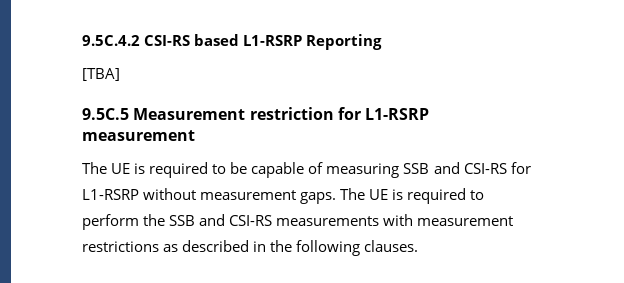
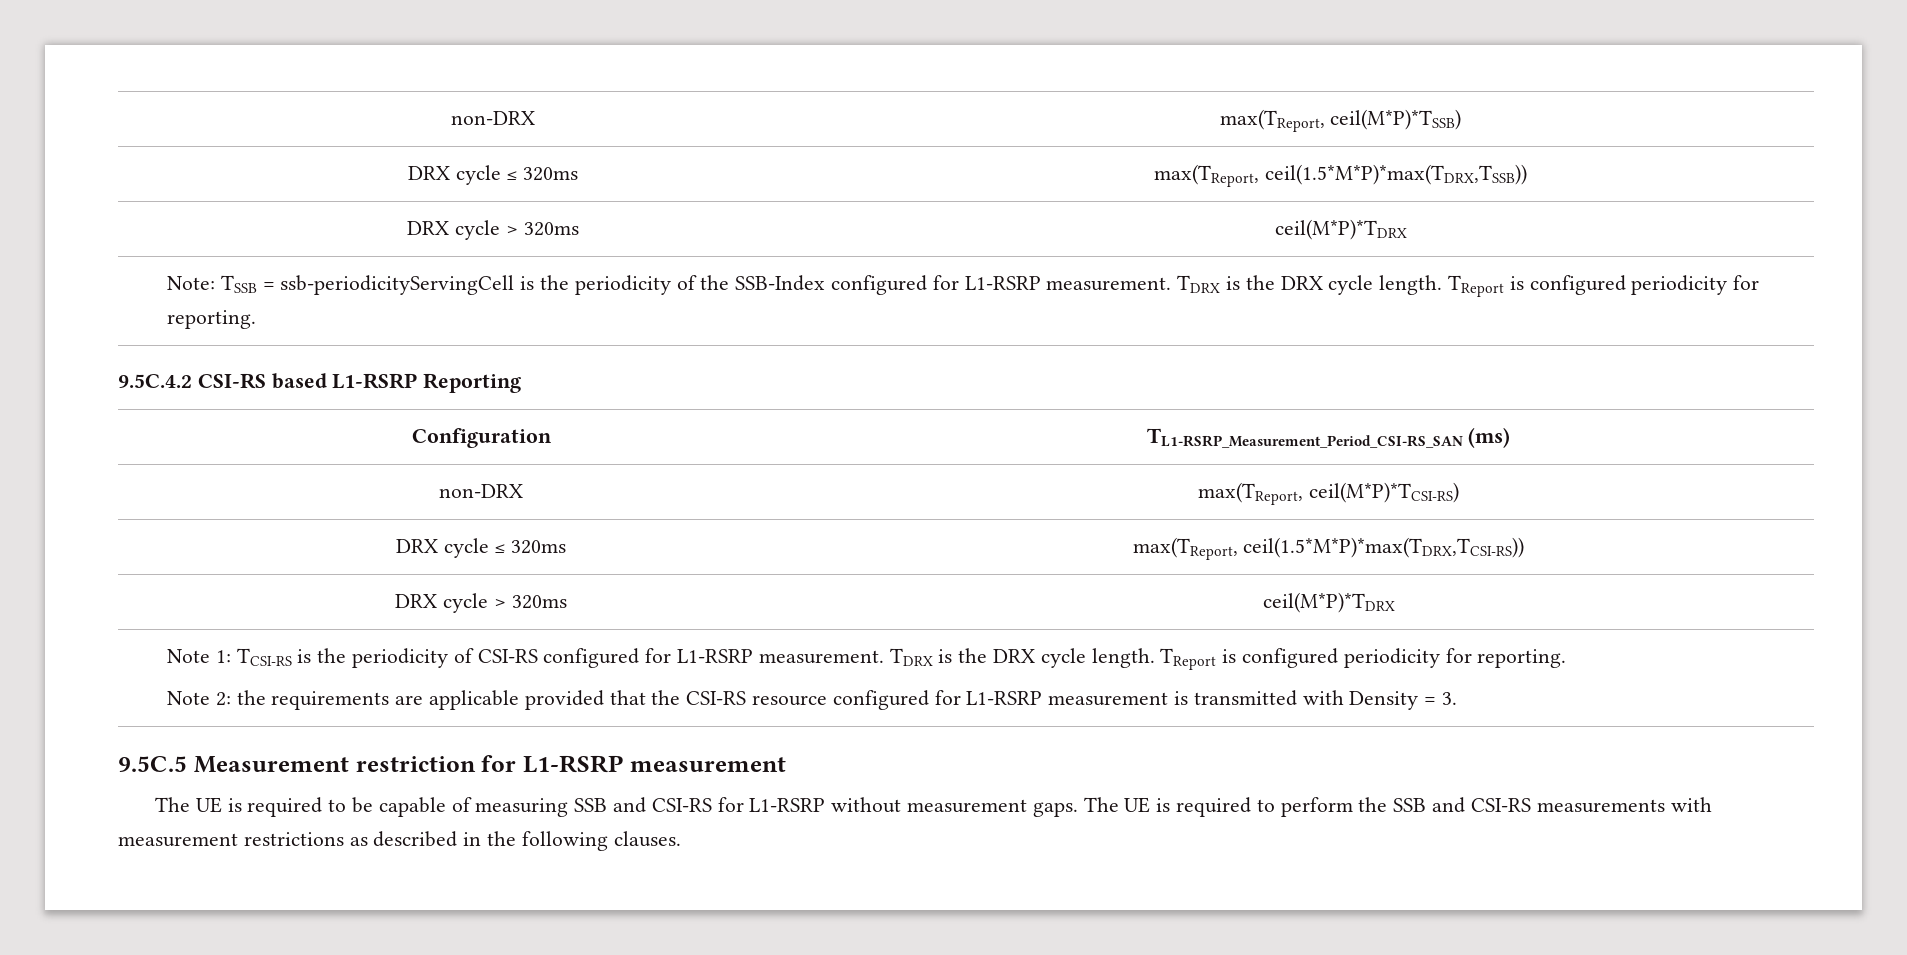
(82, 40) none -> [451,111,535,125] [1219,109,1462,132] [407,165,579,185] [1154,164,1527,187] [407,220,579,240] [1274,219,1407,240] [166,275,1760,297] [166,310,256,329] non-DRX | max(TReport, ceil(M*P)*TSSB) // DRX cycle ≤ 320ms | max(TReport, ceil(1.5*M*P)*max(TDRX,TSSB)) // DRX cycle > 320ms | ceil(M*P)*TDRX // Note: TSSB = ssb-periodicityServingCell is the periodicity of the SSB-Index configured for L1-RSRP measurement. TDRX is the DRX cycle length. TReport is configured periodicity for reporting. //
[82,68,120,81] // [TBA] -> [411,428,552,448] [1146,427,1511,448] [439,484,523,498] [1198,482,1459,505] [395,538,567,558] [1132,537,1525,560] [395,593,567,613] [1262,592,1395,613] [166,648,1567,670] [166,690,1458,710] // Configuration | TL1-RSRP_Measurement_Period_CSI-RS_SAN (ms) // non-DRX | max(TReport, ceil(M*P)*TCSI-RS) // DRX cycle ≤ 320ms | max(TReport, ceil(1.5*M*P)*max(TDRX,TCSI-RS)) // DRX cycle > 320ms | ceil(M*P)*TDRX // Note 1: TCSI-RS is the periodicity of CSI-RS configured for L1-RSRP measurement. TDRX is the DRX cycle length. TReport is configured periodicity for reporting. // Note 2: the requirements are applicable provided that the CSI-RS resource configured for L1-RSRP measurement is transmitted with Density = 3.

